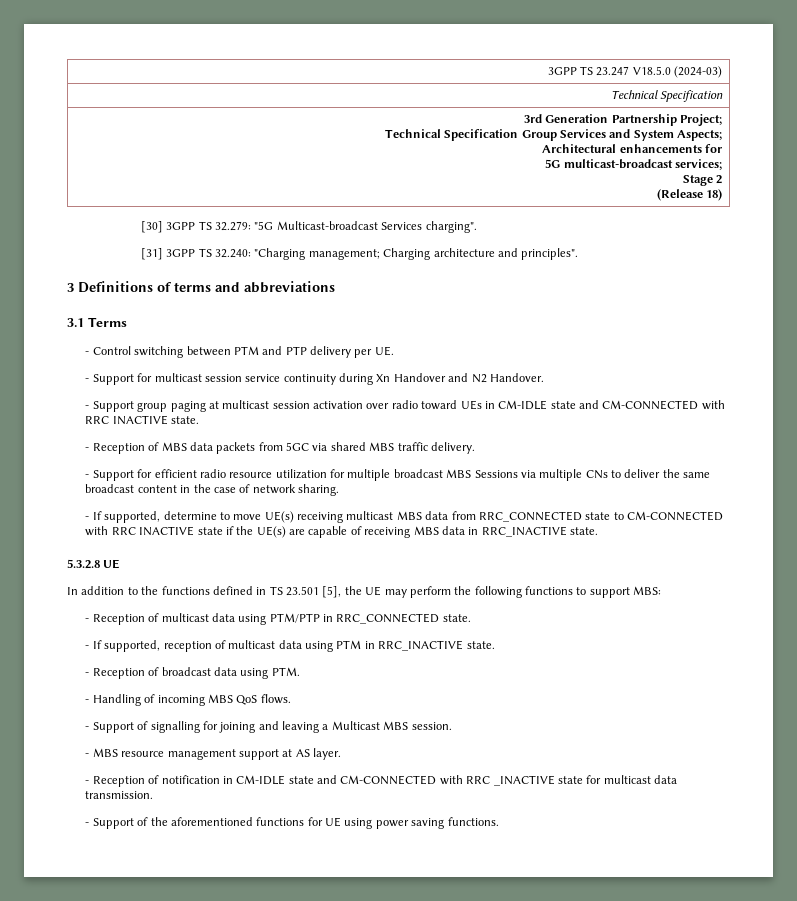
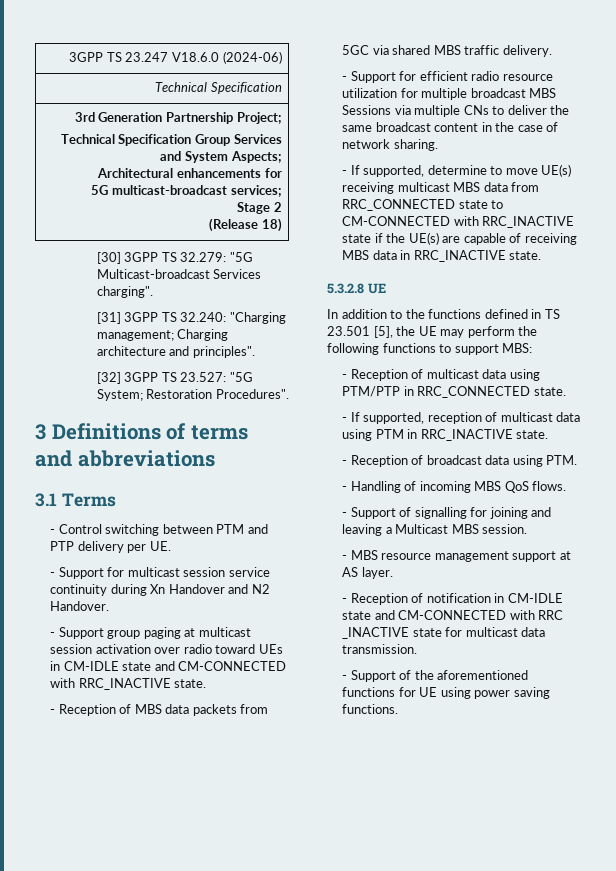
[632,66,723,78] V18.5.0 (2024-03) -> [171,51,282,64] V18.6.0 (2024-06)
(579, 254) none -> [96,372,253,384] [96,389,289,401] // [32] 3GPP TS 23.527: "5G System; Restoration Procedures".
[85,415,168,425] RRC INACTIVE -> [78,678,171,690] RRC_INACTIVE
[111,526,195,536] RRC INACTIVE -> [482,216,575,228] RRC_INACTIVE

